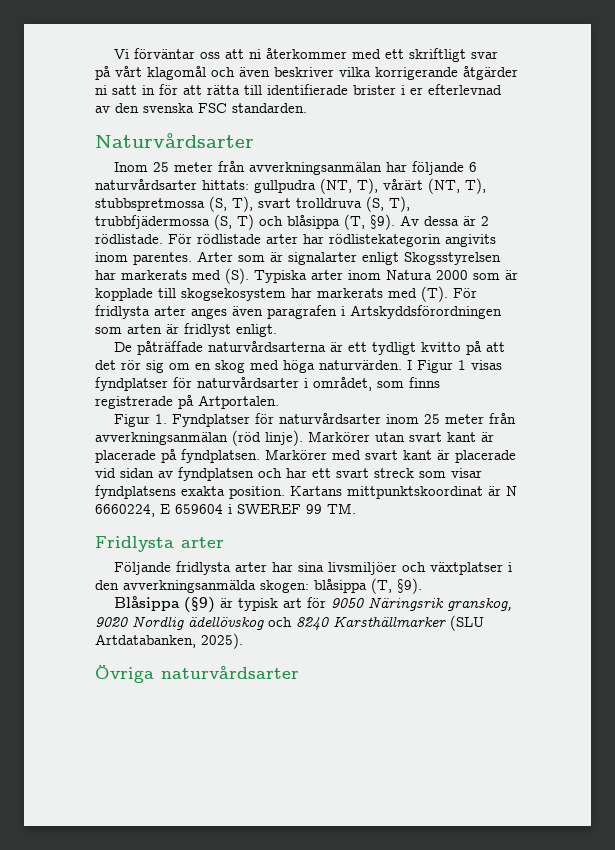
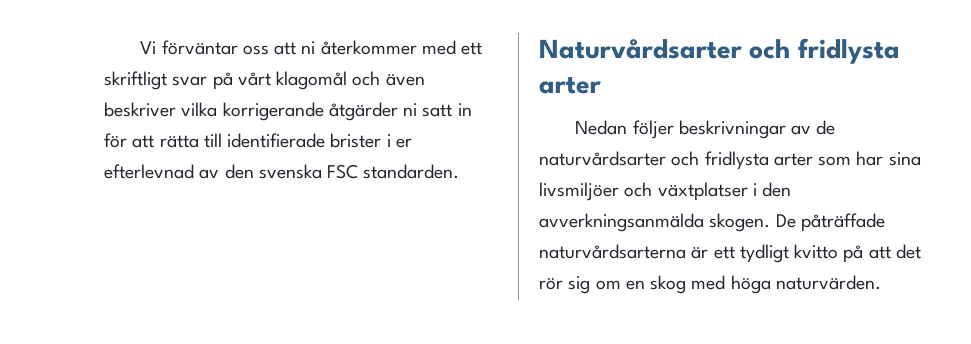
[114,161,478,175] [95,178,486,194] [95,196,410,212] [95,214,489,230] [95,234,496,247] [95,251,501,265] [95,268,518,284] [95,286,477,302] [95,305,502,319] [95,323,277,337] // Inom 25 meter från avverkningsanmälan har följande 6 naturvårdsarter hittats: gullpudra (NT, T), vårärt (NT, T), stubbspretmossa (S, T), svart trolldruva (S, T), trubbfjädermossa (S, T) och blåsippa (T, §9). Av dessa är 2 rödlistade. För rödlistade arter har rödlistekategorin angivits inom parentes. Arter som är signalarter enligt Skogsstyrelsen har markerats med (S). Typiska arter inom Natura 2000 som är kopplade till skogsekosystem har markerats med (T). För fridlysta arter anges även paragrafen i Artskyddsförordningen som arten är fridlyst enligt. // -> [749,38,900,64] [539,77,601,94] [575,120,836,139] [539,151,921,170] [539,182,792,201] [539,213,771,232] och fridlysta arter // Nedan följer beskrivningar av de naturvårdsarter och fridlysta arter som har sina livsmiljöer och växtplatser i den avverkningsanmälda skogen.
[407,360,502,373] [95,377,440,391] [95,395,279,409] [114,413,517,427] [95,430,494,446] [95,449,516,463] [95,467,482,481] [95,485,517,499] [95,503,356,517] [95,536,224,552] [114,561,513,575] [95,578,422,594] [114,596,513,613] [95,615,484,631] [95,633,243,649] [95,665,299,683] I Figur 1 visas fyndplatser för naturvårdsarter i området, som finns registrerade på Artportalen. // Figur 1. Fyndplatser för naturvårdsarter inom 25 meter från avverkningsanmälan (röd linje). Markörer utan svart kant är placerade på fyndplatsen. Markörer med svart kant är placerade vid sidan av fyndplatsen och har ett svart streck som visar fyndplatsens exakta position. Kartans mittpunktskoordinat är N 6660224, E 659604 i SWEREF 99 TM. // Fridlysta arter // Följande fridlysta arter har sina livsmiljöer och växtplatser i den avverkningsanmälda skogen: blåsippa (T, §9). // Blåsippa (§9) är typisk art för 9050 Näringsrik granskog, 9020 Nordlig ädellövskog och 8240 Karsthällmarker (SLU Artdatabanken, 2025). // Övriga naturvårdsarter -> (881, 282) none

